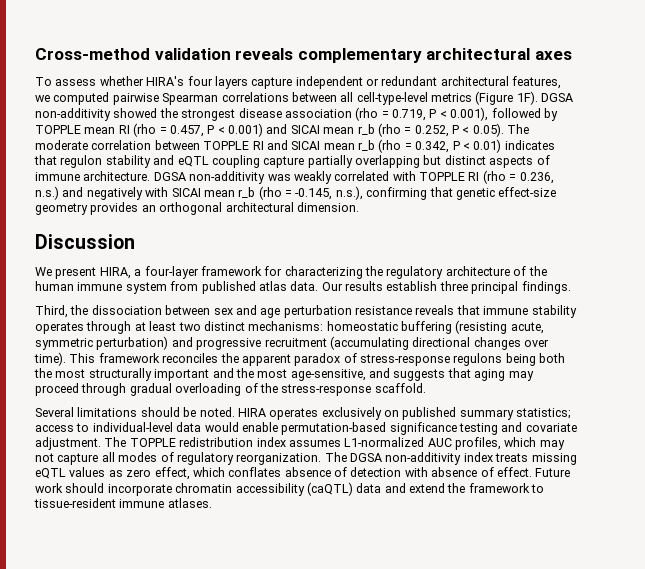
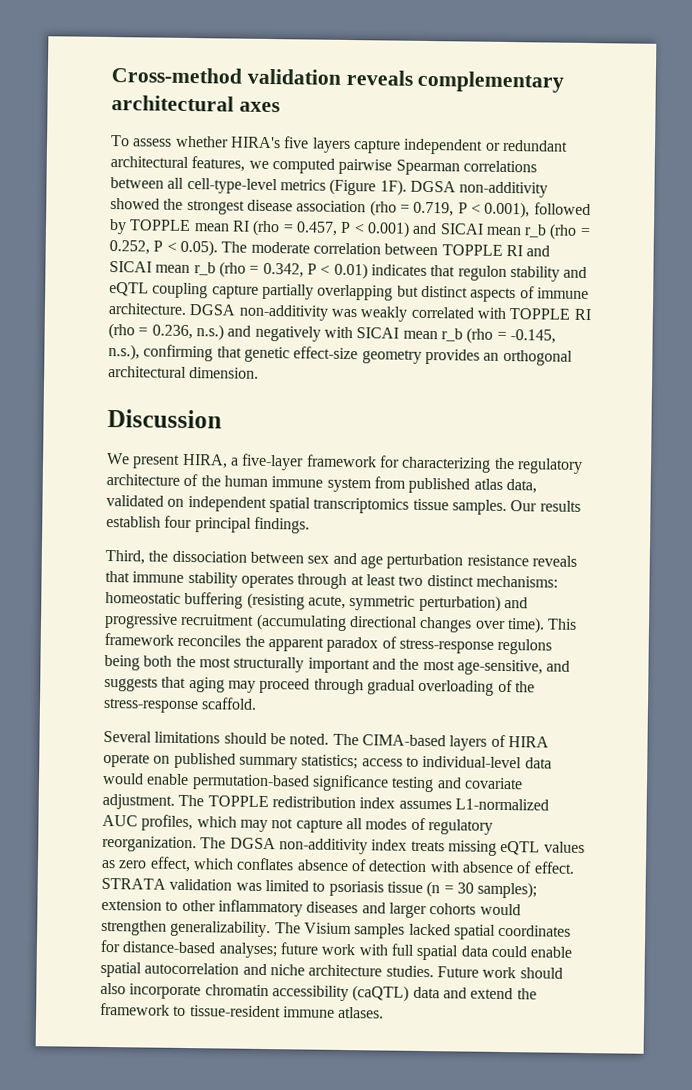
[187,76,213,86] four -> [283,136,310,149] five
[144,266,199,279] four-layer -> [241,453,305,471] five-layer
[290,281,319,291] data. -> [505,479,537,494] [106,494,507,516] data, validated on independent spatial transcriptomics tissue samples.
[439,281,468,291] three -> [164,515,193,529] four
[237,407,382,420] HIRA operates exclusively -> [332,733,549,751] [103,752,150,768] The CIMA-based layers of HIRA operate
(532, 472) none -> [101,877,538,899] [101,898,521,919] [101,919,572,940] [100,939,573,961] [100,961,434,978] STRATA validation was limited to psoriasis tissue (n = 30 samples); extension to other inflammatory diseases and larger cohorts would strengthen generalizability. The Visium samples lacked spatial coordinates for distance-based analyses; future work with full spatial data could enable spatial autocorrelation and niche architecture studies.
(105, 488) none -> [100,982,126,995] also

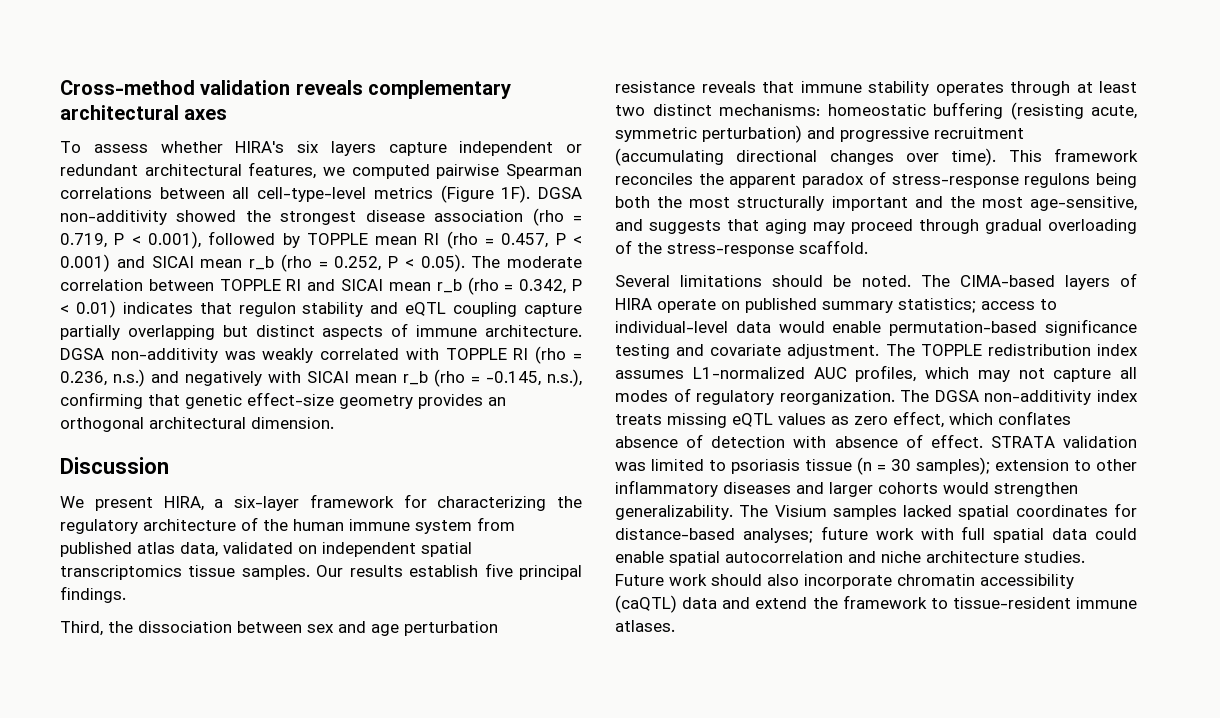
[283,136,310,149] five -> [297,141,319,153] six
[241,453,305,471] five-layer -> [234,496,299,511] six-layer
[164,515,193,529] four -> [484,563,513,577] five

